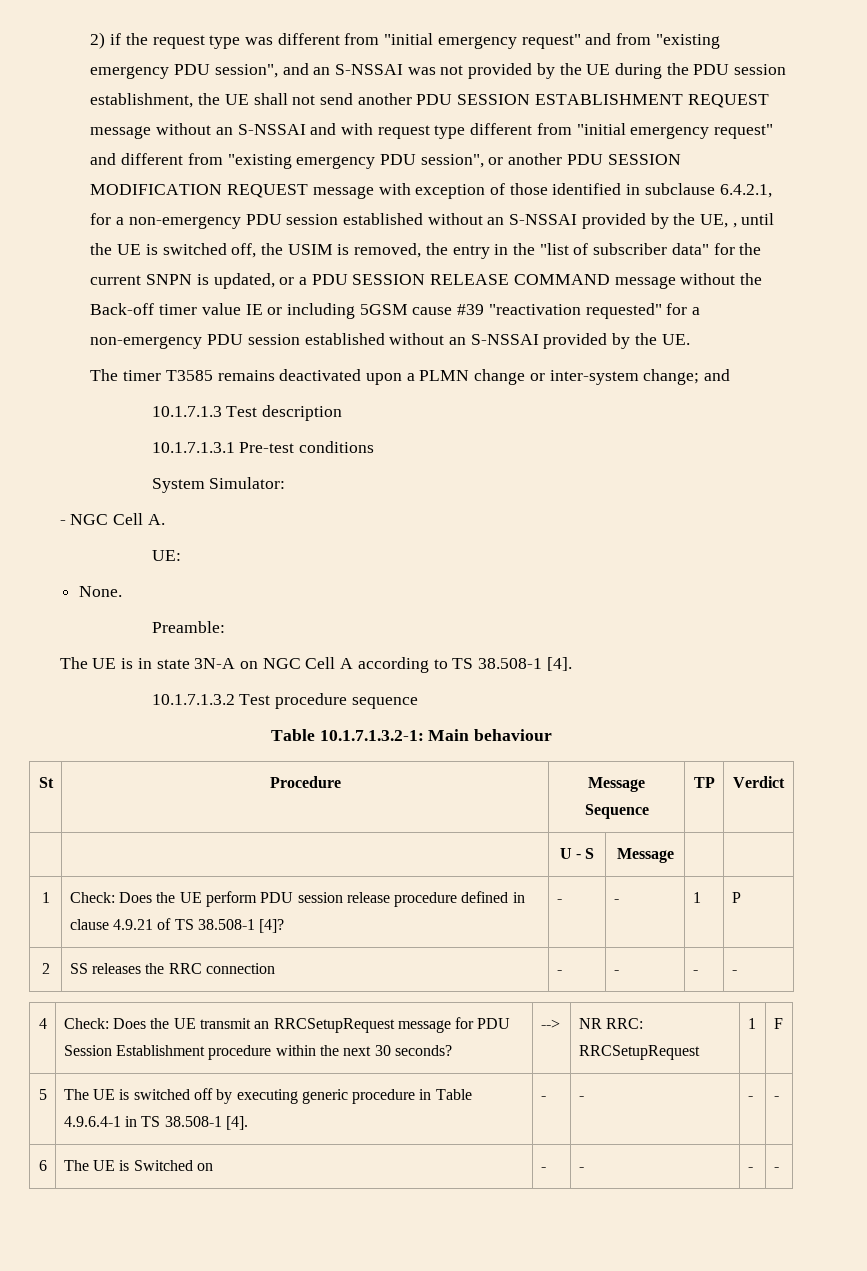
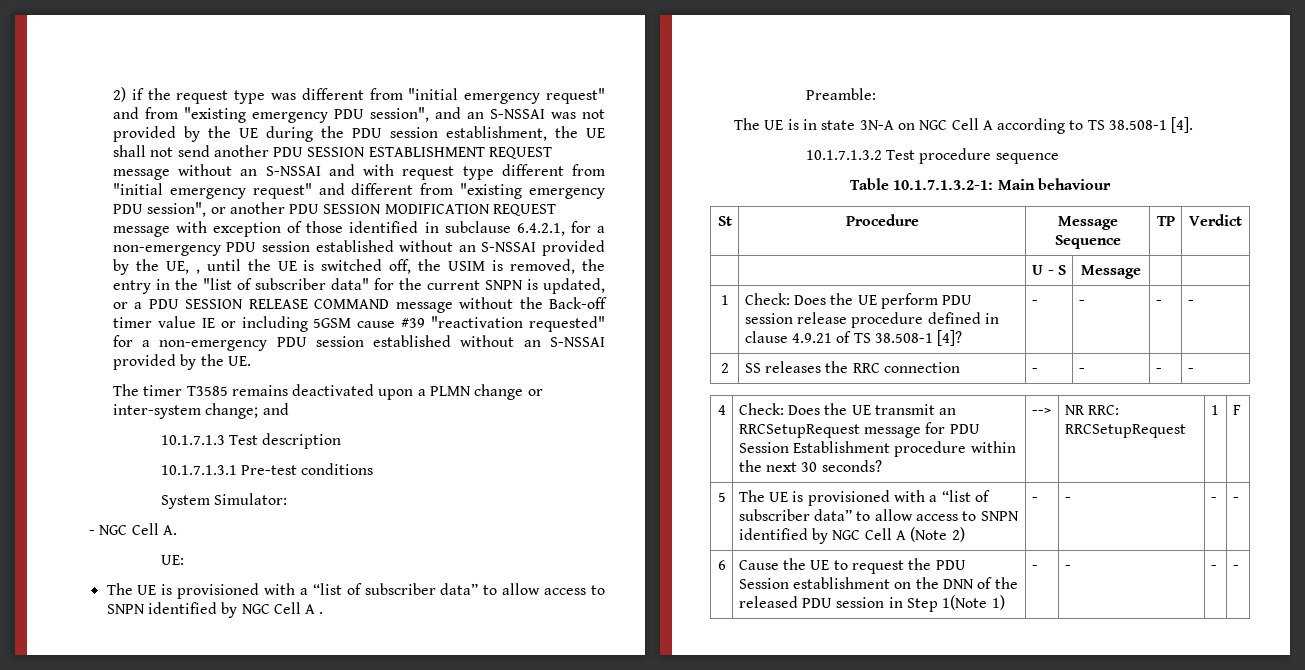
[78,586,122,597] None. -> [106,583,606,599] [106,602,324,618] The UE is provisioned with a “list of subscriber data” to allow access to SNPN identified by NGC Cell A .
[692,892,701,903] [731,892,741,903] 1 | P -> [1155,300,1162,305] [1187,300,1194,305] - | -
[133,1088,472,1104] [63,1116,248,1130] switched off by executing generic procedure in Table 4.9.6.4-1 in TS 38.508-1 [4]. -> [807,490,990,506] [738,509,1019,521] [738,527,965,544] provisioned with a “list of subscriber data” to allow access to SNPN identified by NGC Cell A (Note 2)
[63,1160,213,1171] The UE is Switched on -> [738,558,966,574] [738,577,1018,589] [738,595,1005,612] Cause the UE to request the PDU Session establishment on the DNN of the released PDU session in Step 1(Note 1)

